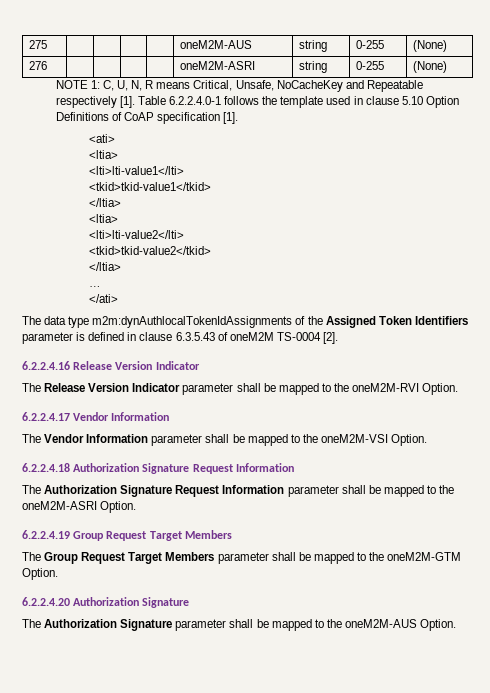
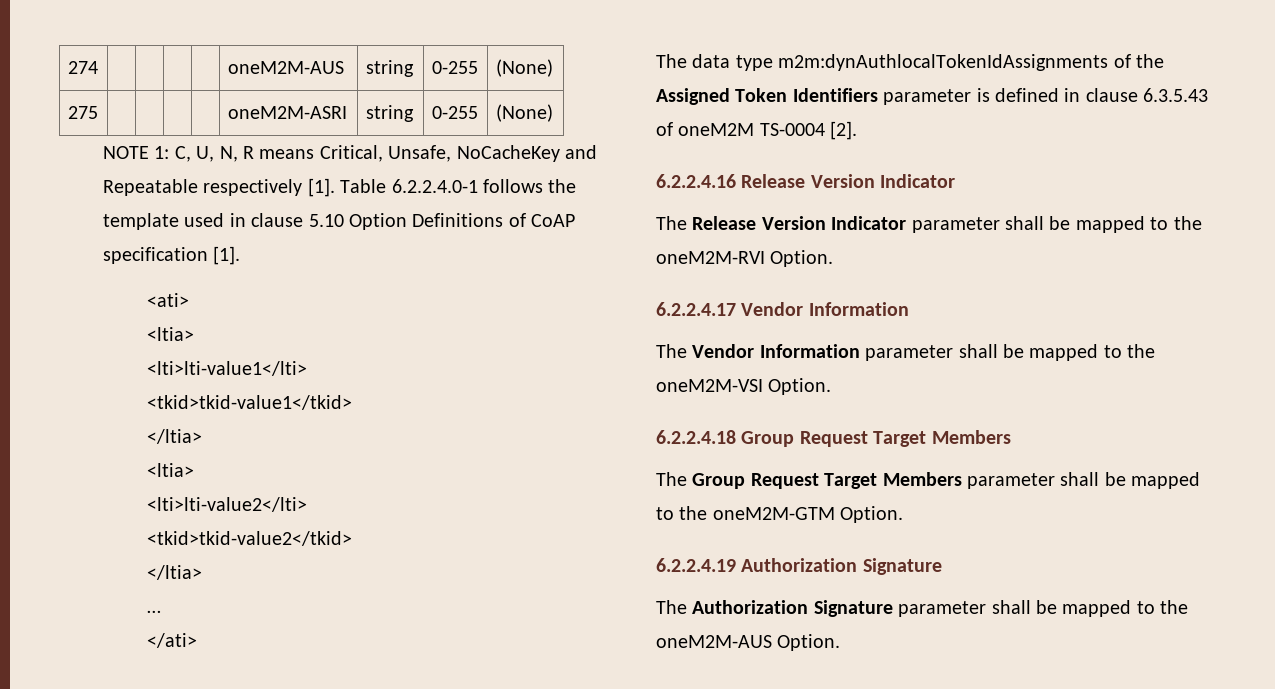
[29,40,48,49] 275 -> [67,61,98,74] 274
[29,61,48,70] 276 -> [67,106,98,119] 275
[73,463,294,474] [22,485,455,497] [22,501,137,513] [22,530,70,539] Authorization Signature Request Information // The Authorization Signature Request Information parameter shall be mapped to the oneM2M-ASRI Option. // 6.2.2.4.19 -> (736, 437) none
[22,597,70,606] 6.2.2.4.20 -> [656,558,736,572] 6.2.2.4.19

